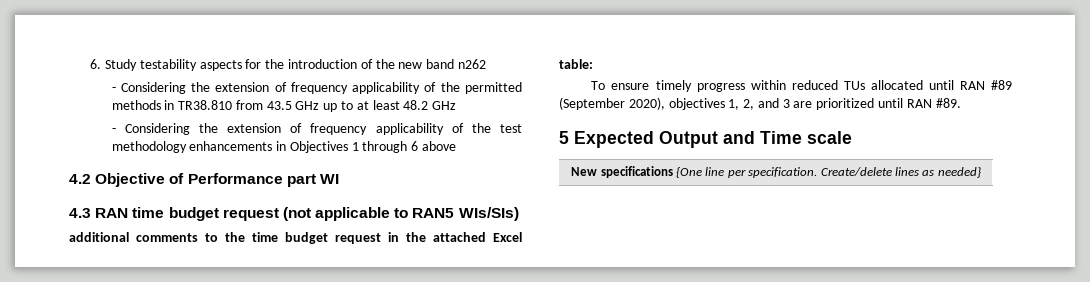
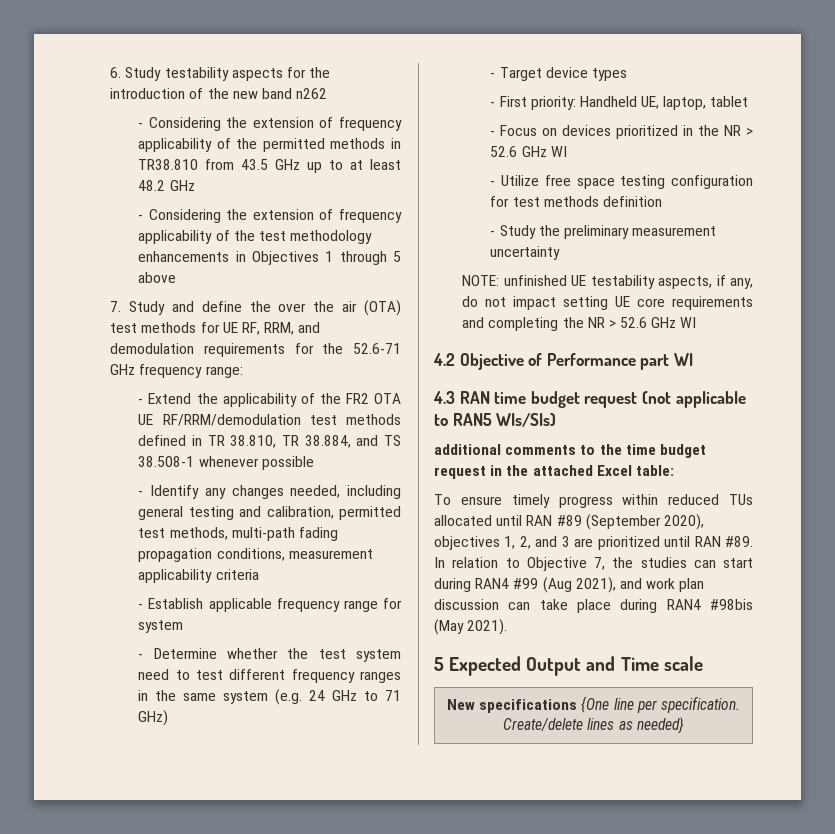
[411,141,419,151] 6 -> [392,251,401,262] 5
(457, 146) none -> [110,300,401,316] [110,322,321,335] [110,343,401,357] [110,364,243,378] [138,393,401,407] [138,414,401,426] [138,435,401,448] [138,456,314,470] [138,485,401,499] [138,506,401,520] [138,527,338,541] [138,548,373,562] [138,569,259,583] [138,598,402,612] [138,620,184,633] [138,648,401,662] [138,669,401,683] [138,689,401,705] [138,710,169,726] [490,67,627,81] [490,96,749,110] [490,125,753,139] [490,146,567,157] [490,175,753,189] [490,196,662,207] [490,225,717,239] [490,246,561,260] [462,275,753,289] [462,296,753,310] [462,317,697,331] // 7. Study and define the over the air (OTA) test methods for UE RF, RRM, and demodulation requirements for the 52.6-71 GHz frequency range: // - Extend the applicability of the FR2 OTA UE RF/RRM/demodulation test methods defined in TR 38.810, TR 38.884, and TS 38.508-1 whenever possible // - Identify any changes needed, including general testing and calibration, permitted test methods, multi-path fading propagation conditions, measurement applicability criteria // - Establish applicable frequency range for system // - Determine whether the test system need to test different frequency ranges in the same system (e.g. 24 GHz to 71 GHz) // - Target device types // - First priority: Handheld UE, laptop, tablet // - Focus on devices prioritized in the NR > 52.6 GHz WI // - Utilize free space testing configuration for test methods definition // - Study the preliminary measurement uncertainty // NOTE: unfinished UE testability aspects, if any, do not impact setting UE core requirements and completing the NR > 52.6 GHz WI
(961, 103) none -> [434,557,753,571] [434,577,705,593] [434,599,753,613] [434,619,508,635] In relation to Objective 7, the studies can start during RAN4 #99 (Aug 2021), and work plan discussion can take place during RAN4 #98bis (May 2021).

